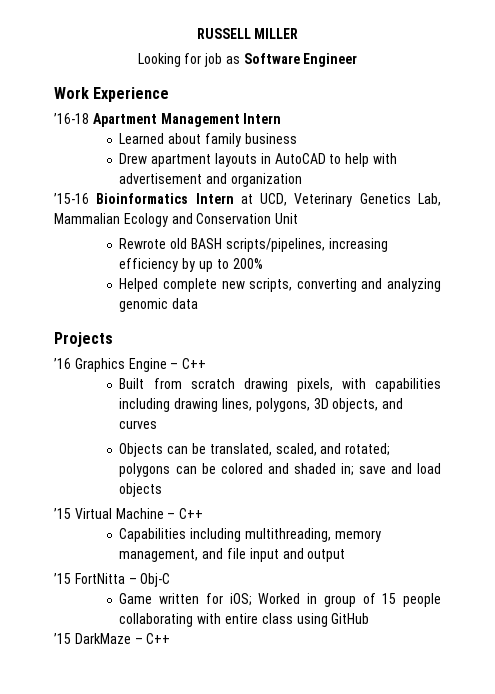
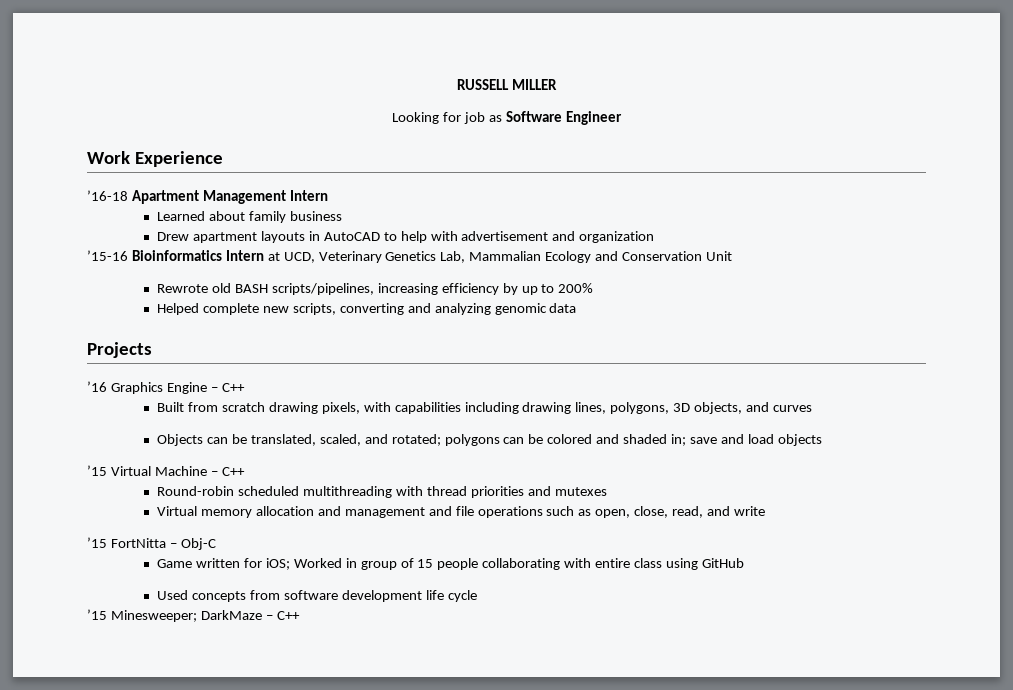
[119,528,381,542] [119,548,346,562] Capabilities including multithreading, memory management, and file input and output -> [157,486,607,498] [157,506,765,518] Round-robin scheduled multithreading with thread priorities and mutexes // Virtual memory allocation and management and file operations such as open, close, read, and write
[54,633,71,644] // ’15 -> [157,590,477,602] [87,609,197,622] // Used concepts from software development life cycle // ’15 Minesweeper;

